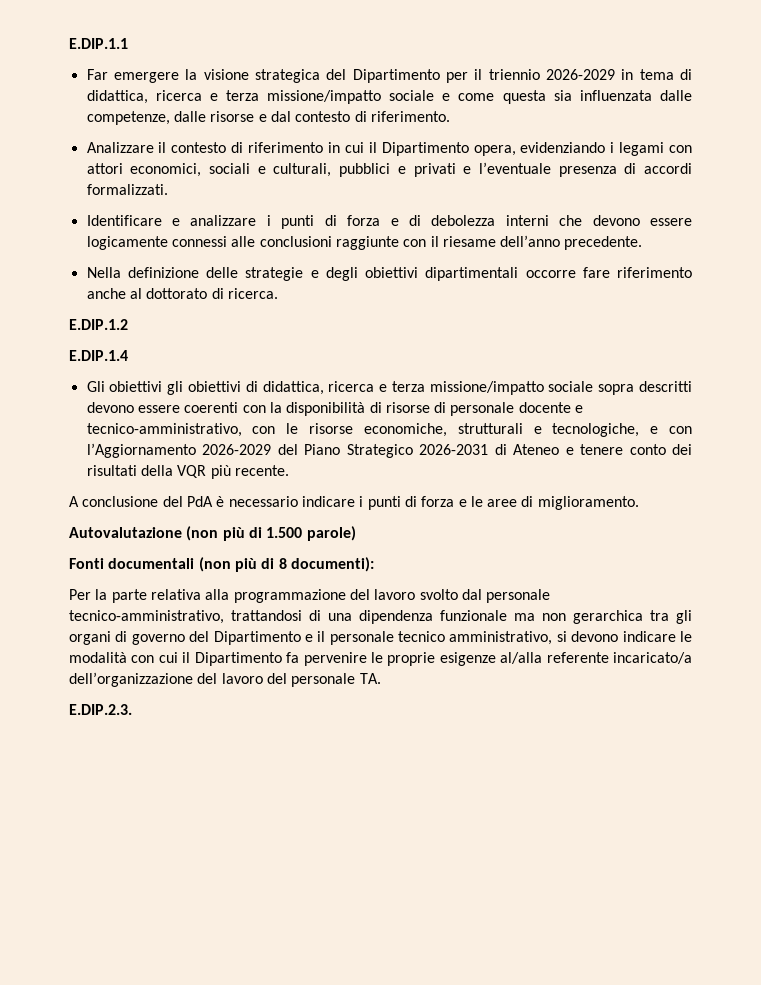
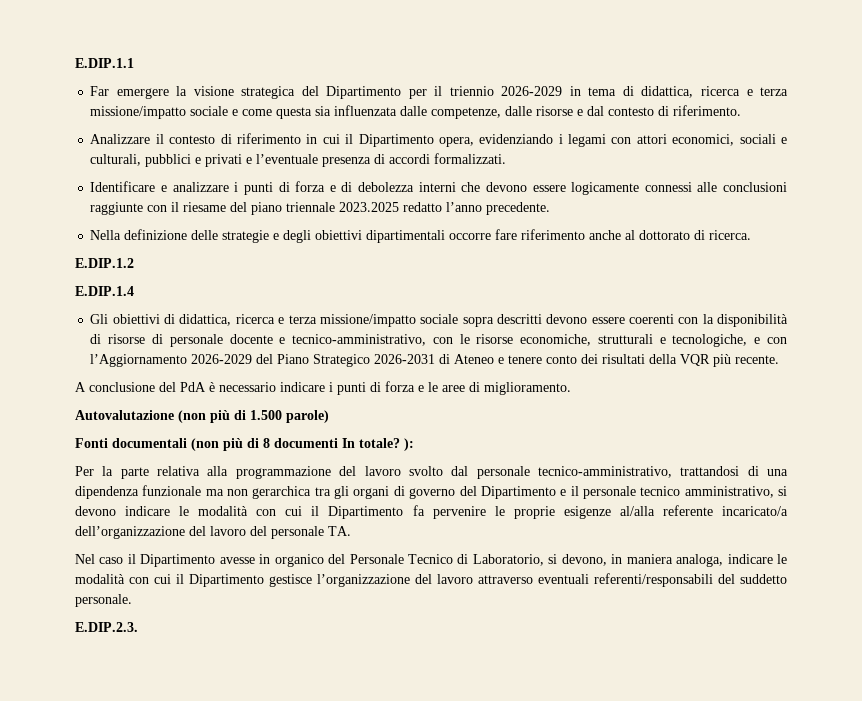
[500,235,561,247] dell’anno -> [230,202,483,215] del piano triennale 2023.2025 redatto l’anno
[167,381,241,395] gli obiettivi -> (160, 319) none
[290,557,374,572] documenti): -> [274,438,414,451] documenti In totale? ):
(381, 678) none -> [75,554,788,567] [75,573,787,587] [75,594,132,607] // Nel caso il Dipartimento avesse in organico del Personale Tecnico di Laboratorio, si devono, in maniera analoga, indicare le modalità con cui il Dipartimento gestisce l’organizzazione del lavoro attraverso eventuali referenti/responsabili del suddetto personale.

